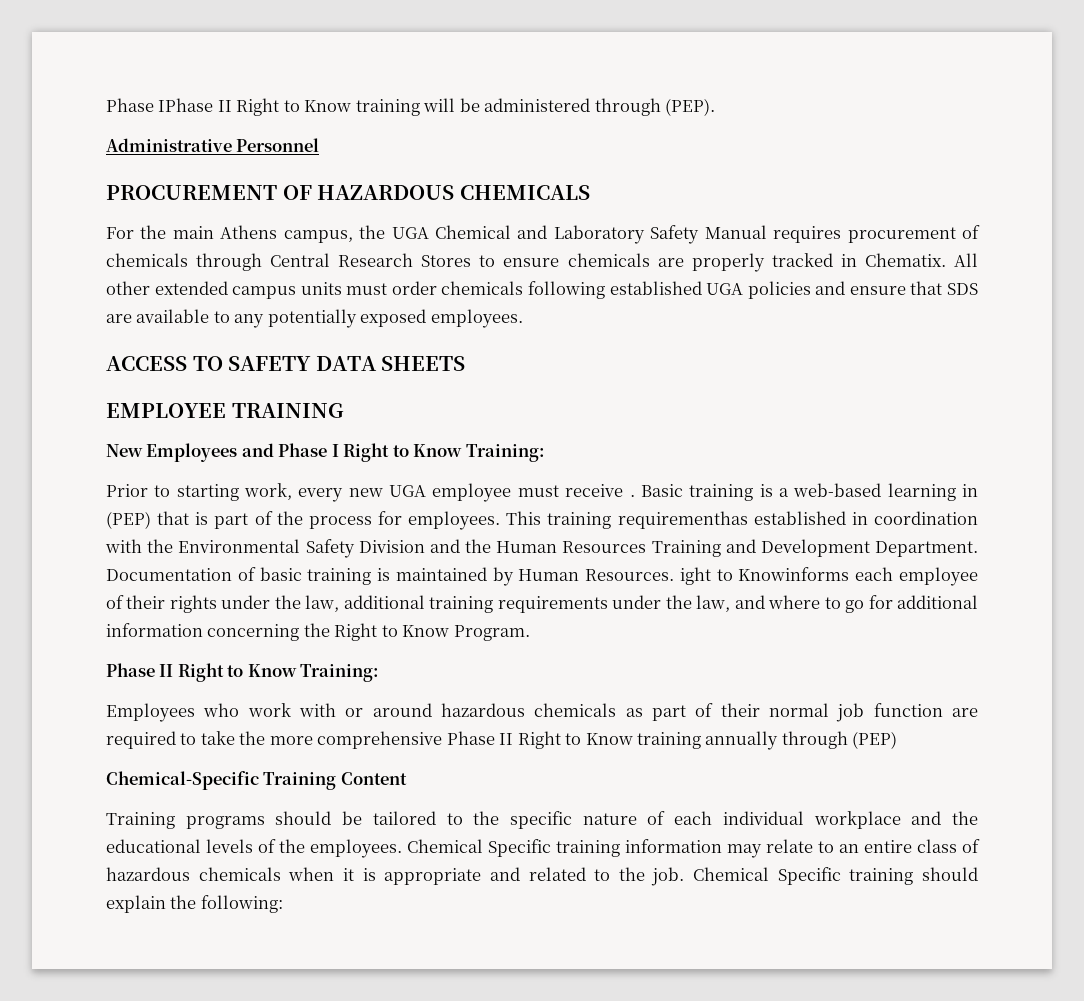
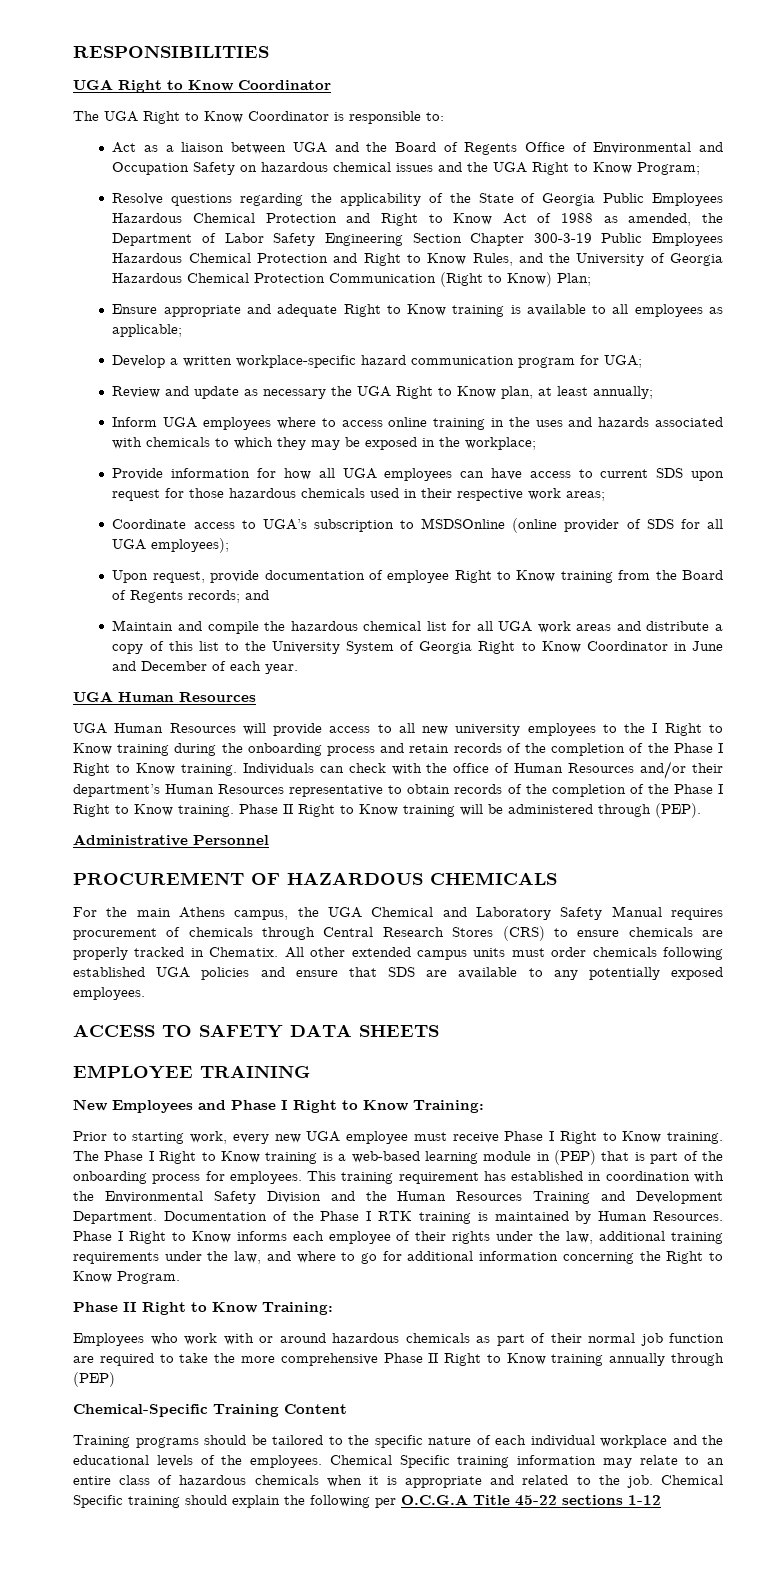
[106,98,214,112] Phase IPhase -> [73,45,269,58] [73,79,331,93] [73,111,444,124] [112,142,724,155] [112,162,701,175] [112,193,723,206] [112,213,724,226] [112,233,723,246] [112,253,724,266] [112,272,592,287] [112,304,724,317] [112,324,183,337] [112,355,643,368] [112,386,654,399] [112,417,724,430] [112,437,537,450] [112,468,725,481] [112,488,606,501] [112,518,724,533] [112,538,230,553] [112,570,724,583] [112,590,270,603] [112,620,723,634] [112,641,724,654] [112,661,299,674] [73,691,256,702] [73,723,723,736] [73,743,724,756] [73,761,724,779] [73,784,724,797] [73,804,278,817] RESPONSIBILITIES // UGA Right to Know Coordinator // The UGA Right to Know Coordinator is responsible to: // Act as a liaison between UGA and the Board of Regents Office of Environmental and Occupation Safety on hazardous chemical issues and the UGA Right to Know Program; // Resolve questions regarding the applicability of the State of Georgia Public Employees Hazardous Chemical Protection and Right to Know Act of 1988 as amended, the Department of Labor Safety Engineering Section Chapter 300-3-19 Public Employees Hazardous Chemical Protection and Right to Know Rules, and the University of Georgia Hazardous Chemical Protection Communication (Right to Know) Plan; // Ensure appropriate and adequate Right to Know training is available to all employees as applicable; // Develop a written workplace-specific hazard communication program for UGA; // Review and update as necessary the UGA Right to Know plan, at least annually; // Inform UGA employees where to access online training in the uses and hazards associated with chemicals to which they may be exposed in the workplace; // Provide information for how all UGA employees can have access to current SDS upon request for those hazardous chemicals used in their respective work areas; // Coordinate access to UGA’s subscription to MSDSOnline (online provider of SDS for all UGA employees); // Upon request, provide documentation of employee Right to Know training from the Board of Regents records; and // Maintain and compile the hazardous chemical list for all UGA work areas and distribute a copy of this list to the University System of Georgia Right to Know Coordinator in June and December of each year. // UGA Human Resources // UGA Human Resources will provide access to all new university employees to the I Right to Know training during the onboarding process and retain records of the completion of the Phase I Right to Know training. Individuals can check with the office of Human Resources and/or their department’s Human Resources representative to obtain records of the completion of the Phase I Right to Know training. Phase
(472, 261) none -> [502,926,545,941] (CRS)
[629,484,683,497] . Basic -> [504,1131,724,1144] [73,1151,260,1164] Phase I Right to Know training. The Phase I Right to Know
(956, 492) none -> [483,1151,532,1161] module
(303, 518) none -> [73,1171,147,1184] onboarding
[617,511,748,529] requirementhas -> [398,1171,506,1184] requirement has
[259,567,302,581] basic -> [292,1211,412,1221] the Phase I RTK
[679,567,850,585] ight to Knowinforms -> [73,1231,287,1244] Phase I Right to Know informs
[200,895,283,913] following: -> [310,1494,661,1508] following per O.C.G.A Title 45-22 sections 1-12

